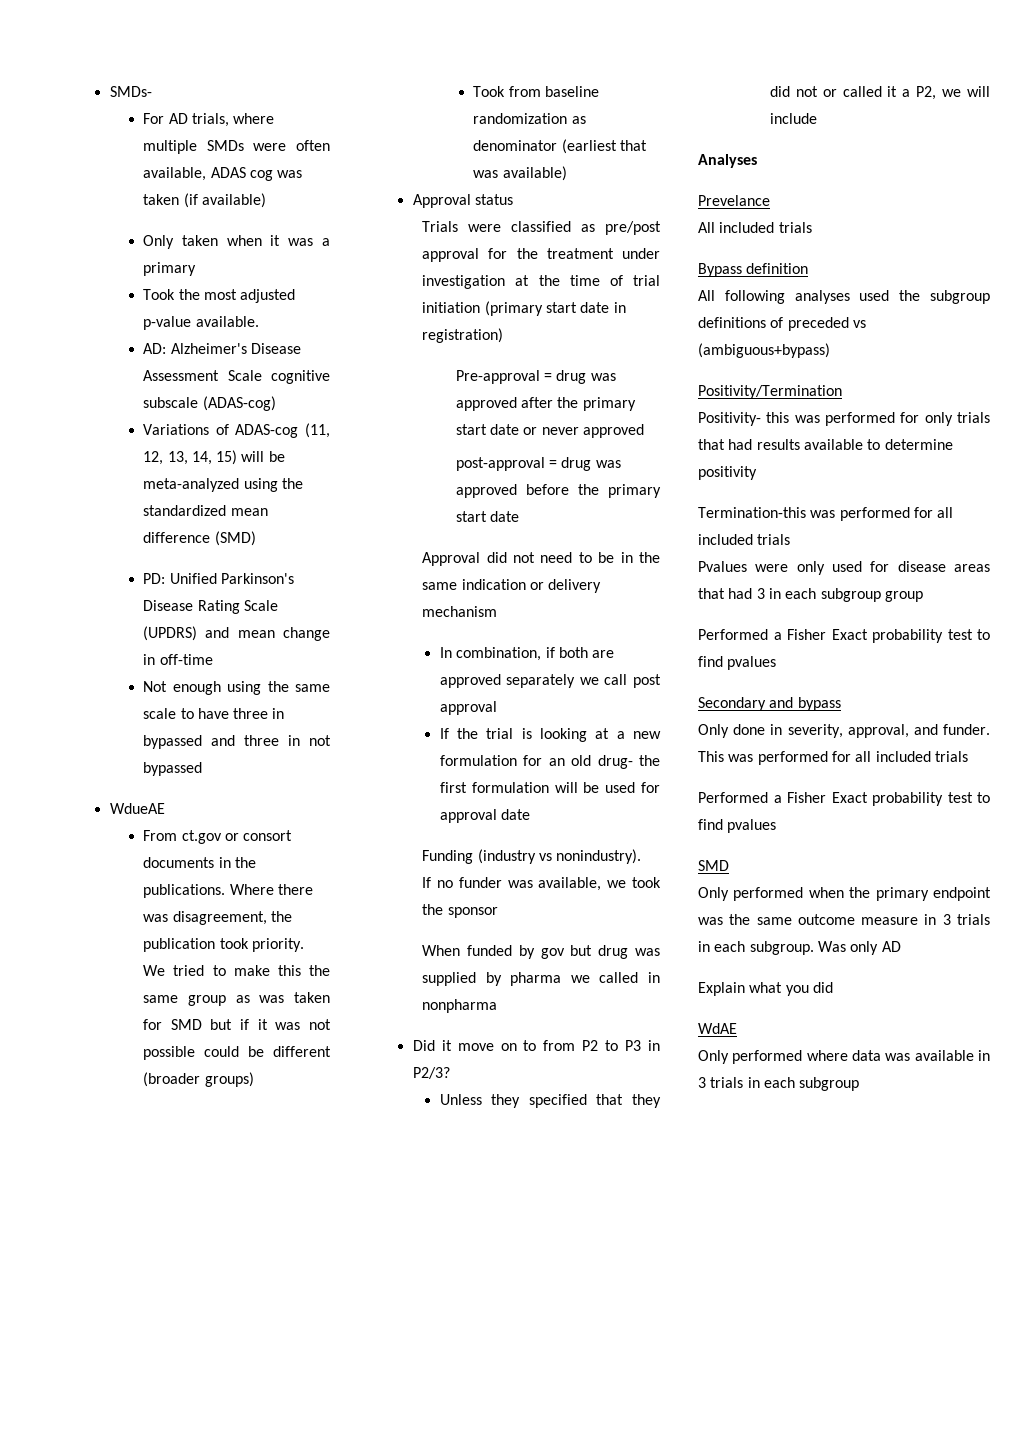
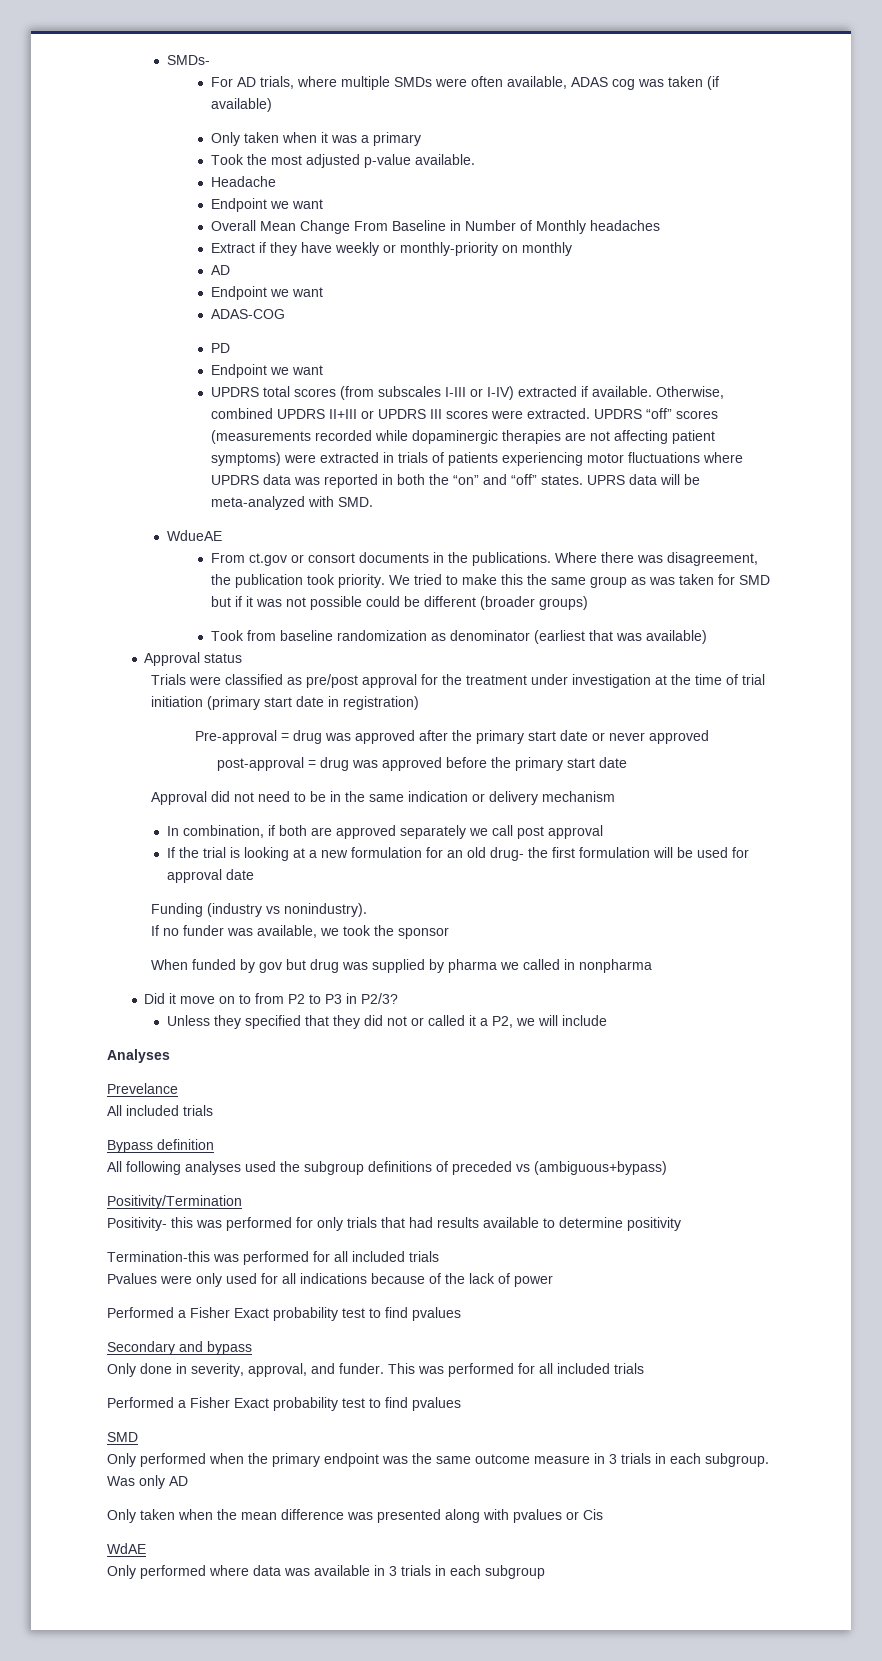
[143,343,301,354] [143,370,330,384] [143,396,276,411] [143,423,331,438] [143,450,285,465] [143,478,303,492] [143,505,268,516] [143,531,256,546] [143,573,294,584] [143,600,278,614] [143,626,330,641] [143,654,213,665] [143,681,330,695] [143,708,285,719] [143,735,331,749] [143,762,203,776] AD: Alzheimer's Disease Assessment Scale cognitive subscale (ADAS-cog) // Variations of ADAS-cog (11, 12, 13, 14, 15) will be meta-analyzed using the standardized mean difference (SMD) // PD: Unified Parkinson's Disease Rating Scale (UPDRS) and mean change in off-time // Not enough using the same scale to have three in bypassed and three in not bypassed -> [210,176,276,187] [210,198,323,212] [210,220,660,234] [210,242,572,256] [210,265,230,275] [210,286,323,300] [210,309,285,319] [210,343,230,353] [210,364,323,378] [210,386,724,400] [210,408,718,419] [210,430,715,444] [210,452,743,466] [210,474,700,488] [210,496,373,510] Headache // Endpoint we want // Overall Mean Change From Baseline in Number of Monthly headaches // Extract if they have weekly or monthly-priority on monthly // AD // Endpoint we want // ADAS-COG // PD // Endpoint we want // UPDRS total scores (from subscales I-III or I-IV) extracted if available. Otherwise, combined UPDRS II+III or UPDRS III scores were extracted. UPDRS “off” scores (measurements recorded while dopaminergic therapies are not affecting patient symptoms) were extracted in trials of patients experiencing motor fluctuations where UPDRS data was reported in both the “on” and “off” states. UPRS data will be meta-analyzed with SMD.
[897,561,990,572] [698,588,923,602] disease areas that had 3 in each subgroup group -> [282,1273,553,1287] all indications because of the lack of power
[698,982,833,996] Explain what you did -> [107,1509,603,1523] Only taken when the mean difference was presented along with pvalues or Cis

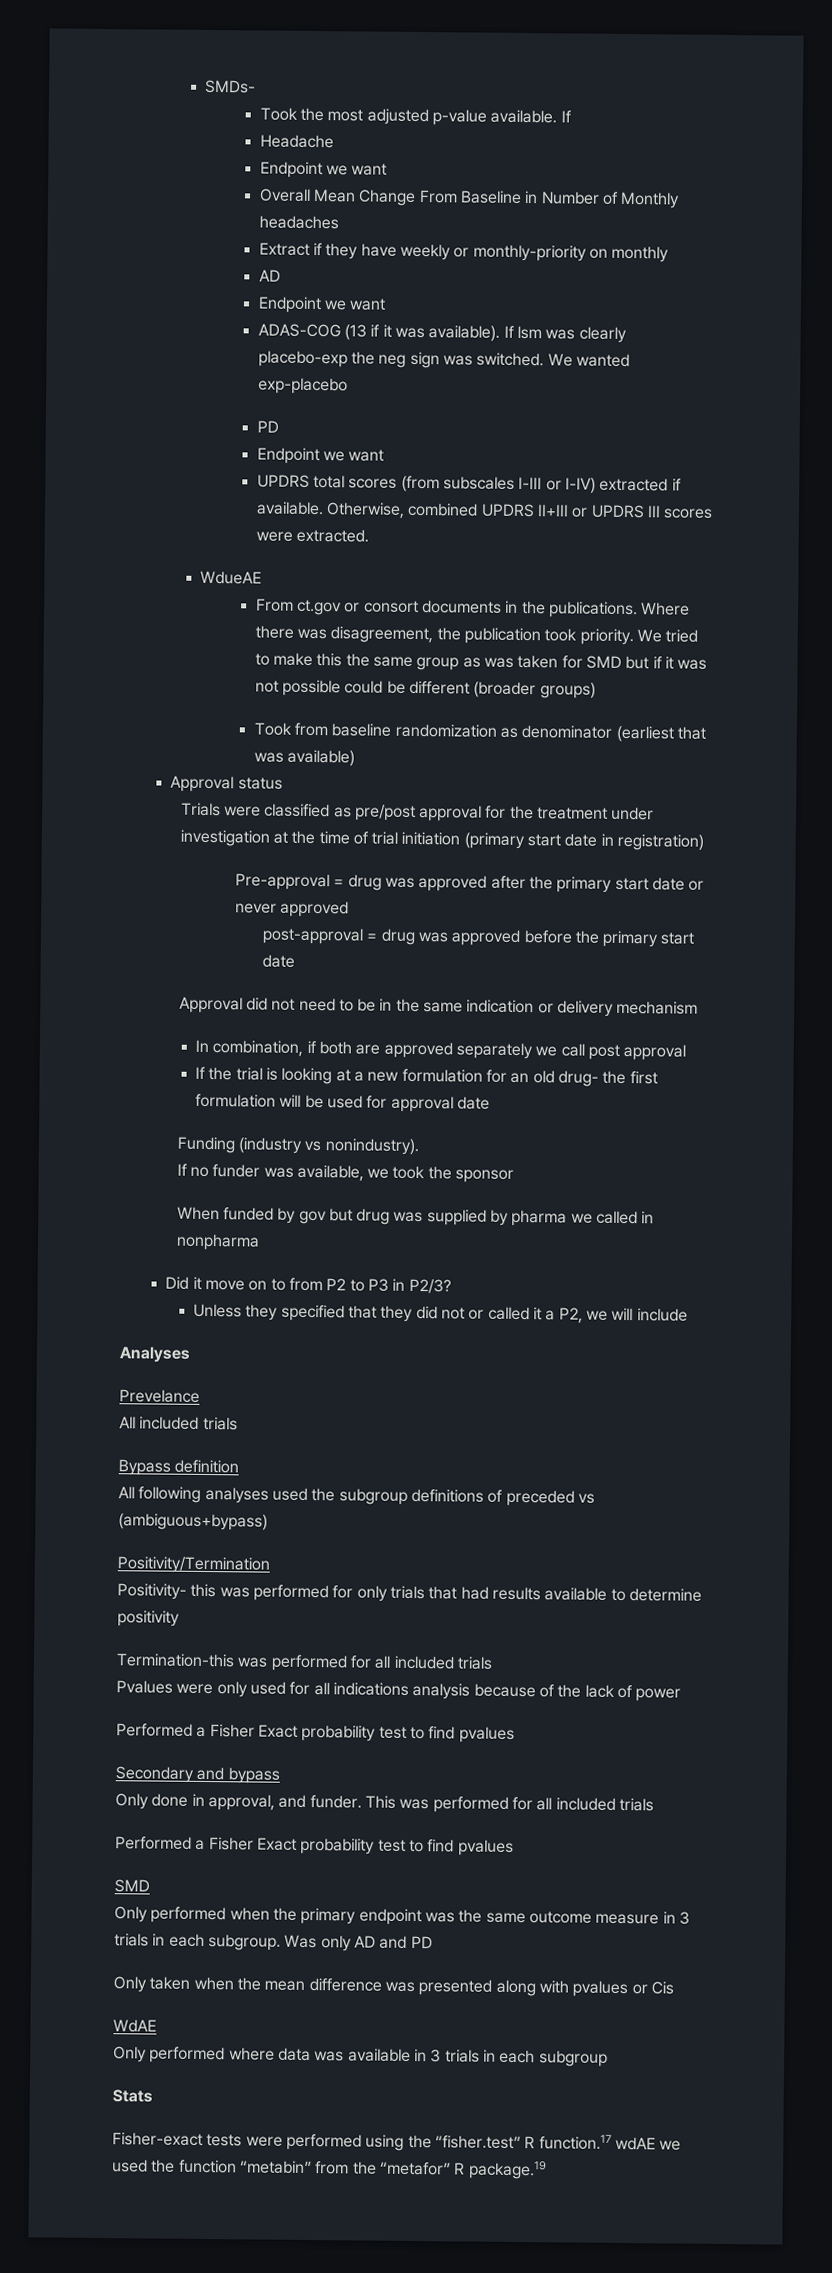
[210,76,719,90] [210,98,272,112] [210,132,421,146] // For AD trials, where multiple SMDs were often available, ADAS cog was taken (if available) // Only taken when it was a primary -> (257, 86) none
(475, 159) none -> [560,110,572,123] If
(285, 314) none -> [344,324,627,343] [257,350,630,369] [257,377,348,395] (13 if it was available). If lsm was clearly placebo-exp the neg sign was switched. We wanted exp-placebo
[593,408,718,419] [210,430,715,444] [210,452,743,466] [210,474,700,488] [210,496,373,510] UPDRS “off” scores (measurements recorded while dopaminergic therapies are not affecting patient symptoms) were extracted in trials of patients experiencing motor fluctuations where UPDRS data was reported in both the “on” and “off” states. UPRS data will be meta-analyzed with SMD. -> (370, 535) none
(367, 1278) none -> [412,1682,471,1700] analysis
[191,1363,244,1377] severity, -> (205, 1800) none
(188, 1481) none -> [379,1935,433,1949] and PD
(545, 1572) none -> [112,2089,153,2103] [112,2132,682,2151] [112,2159,547,2180] // Stats // Fisher-exact tests were performed using the “fisher.test” R function.17 wdAE we used the function “metabin” from the “metafor” R package.19

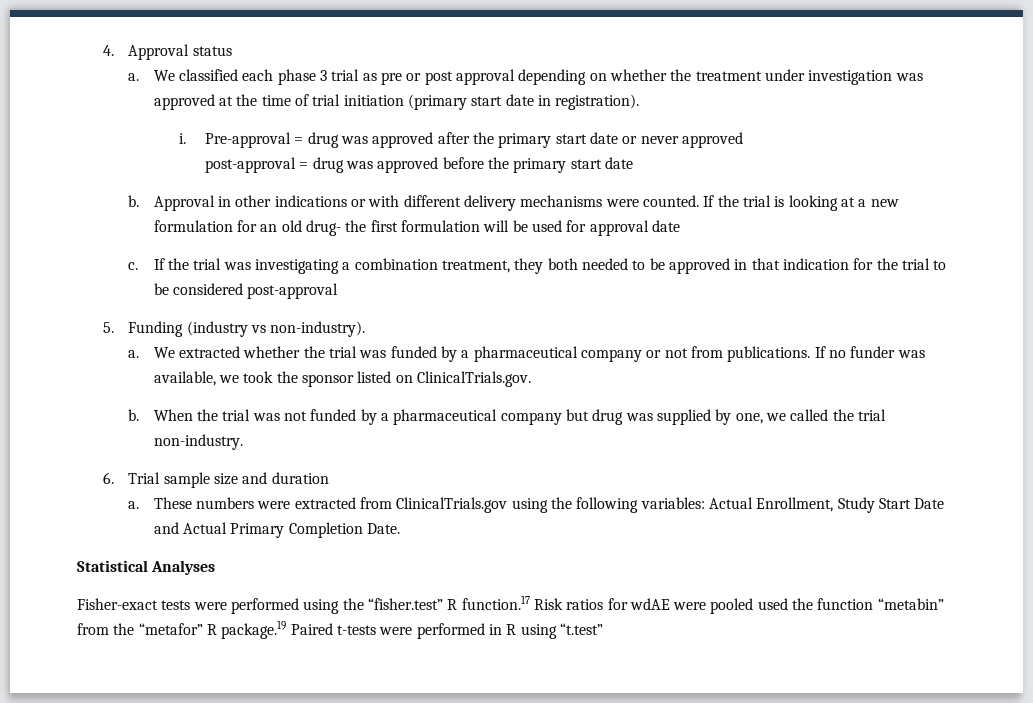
[205,79,257,94] [259,107,572,126] [259,134,334,149] [259,161,388,179] [258,188,681,209] [258,215,339,230] [258,242,670,263] [258,269,281,282] [257,296,387,314] [257,323,627,343] [257,350,630,369] [257,377,348,395] [256,420,279,433] [256,447,385,465] [256,474,682,494] [255,501,714,519] [255,528,370,543] [200,570,263,585] [255,598,691,619] [254,625,699,646] [254,652,708,671] [254,679,596,699] [253,722,706,743] [253,749,356,767] [170,775,283,793] [180,802,507,822] SMDs- // Took the most adjusted p-value available. If // Headache // Endpoint we want // Overall Mean Change From Baseline in Number of Monthly headaches // Extract if they have weekly or monthly-priority on monthly // AD // Endpoint we want // ADAS-COG (13 if it was available). If lsm was clearly placebo-exp the neg sign was switched. We wanted exp-placebo // PD // Endpoint we want // UPDRS total scores (from subscales I-III or I-IV) extracted if available. Otherwise, combined UPDRS II+III or UPDRS III scores were extracted. // WdueAE // From ct.gov or consort documents in the publications. Where there was disagreement, the publication took priority. We tried to make this the same group as was taken for SMD but if it was not possible could be different (broader groups) // Took from baseline randomization as denominator (earliest that was available) // Approval status // Trials were classified as pre/post approval for -> [102,44,232,60] [128,69,667,85] 4. Approval status // a. We classified each phase 3 trial as pre or post approval depending on whether
(270, 838) none -> [895,73,923,81] [153,94,215,110] was approved
[617,833,705,851] registration) // -> [555,94,640,110] [179,133,187,144] registration). // i.
[178,996,699,1017] [195,1039,687,1061] Approval did not need to be in the same indication or delivery mechanism // In combination, if both are approved separately we call post approval // -> [128,195,700,211] b. Approval in other indications or with different delivery mechanisms were counted.
[176,1136,419,1156] Funding (industry vs nonindustry). // -> [128,258,947,274] [153,283,339,299] [102,321,366,337] [128,346,811,362] c. If the trial was investigating a combination treatment, they both needed to be approved in that indication for the trial to be considered post-approval // 5. Funding (industry vs non-industry). // a. We extracted whether the trial was funded by a pharmaceutical company or not from publications.
[176,1206,327,1225] // When funded by gov -> [357,371,532,387] [128,409,562,425] listed on ClinicalTrials.gov. // b. When the trial was not funded by a pharmaceutical company
[511,1209,568,1227] pharma -> [735,413,763,424] one,
[641,1211,655,1224] [175,1233,260,1251] [165,1276,452,1294] [193,1303,688,1324] [119,1346,190,1363] [119,1389,200,1403] [119,1416,238,1431] [118,1459,240,1476] [118,1486,595,1507] [118,1513,268,1531] [117,1556,270,1574] [117,1583,702,1602] [117,1610,180,1627] [116,1653,493,1672] [116,1680,682,1702] [116,1723,515,1743] [115,1766,280,1784] [115,1793,654,1813] [115,1836,514,1856] [114,1879,150,1893] [114,1906,690,1926] [114,1933,433,1952] [113,1976,674,1998] [113,2019,157,2033] [113,2046,608,2067] [112,2089,153,2103] in nonpharma // Did it move on to from P2 to P3 in P2/3? // Unless they specified that they did not or called it a P2, we will include // Analyses // Prevelance // All included trials // Bypass definition // All following analyses used the subgroup definitions of preceded vs (ambiguous+bypass) // Positivity/Termination // Positivity- this was performed for only trials that had results available to determine positivity // Termination-this was performed for all included trials // Pvalues were only used for all indications analysis because of the lack of power // Performed a Fisher Exact probability test to find pvalues // Secondary and bypass // Only done in approval, and funder. This was performed for all included trials // Performed a Fisher Exact probability test to find pvalues // SMD // Only performed when the primary endpoint was the same outcome measure in 3 trials in each subgroup. Was only AD and PD // Only taken when the mean difference was presented along with pvalues or Cis // WdAE // Only performed where data was available in 3 trials in each subgroup // Stats -> [832,409,886,421] [153,434,243,450] [102,472,329,488] [128,497,945,513] [153,522,401,538] [77,560,216,575] the trial non-industry. // 6. Trial sample size and duration // a. These numbers were extracted from ClinicalTrials.gov using the following variables: Actual Enrollment, Study Start Date and Actual Primary Completion Date. // Statistical Analyses
[614,2136,682,2151] wdAE we -> [533,598,754,614] Risk ratios for wdAE were pooled
(547, 2170) none -> [290,623,603,639] Paired t-tests were performed in R using “t.test”

